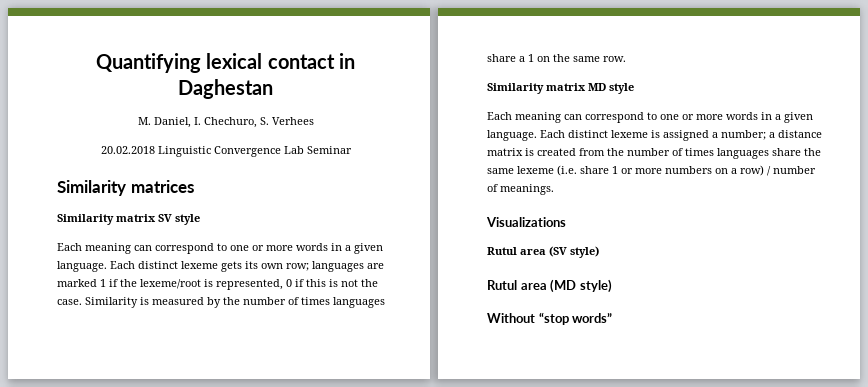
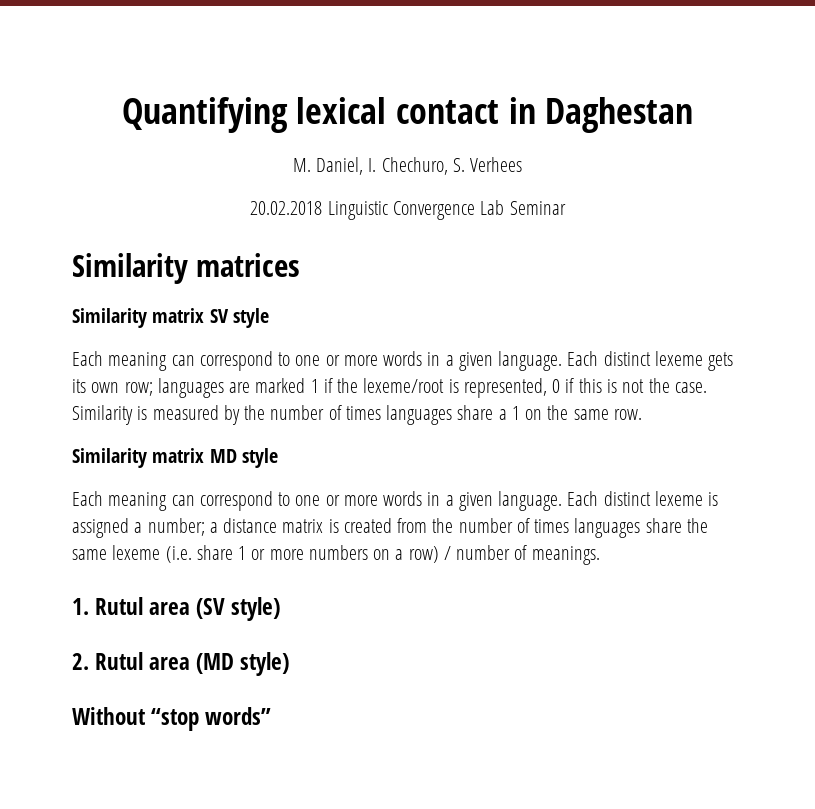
[486,217,566,227] Visualizations // -> [72,598,89,615] 1.
(599, 252) none -> [72,653,89,670] 2.

